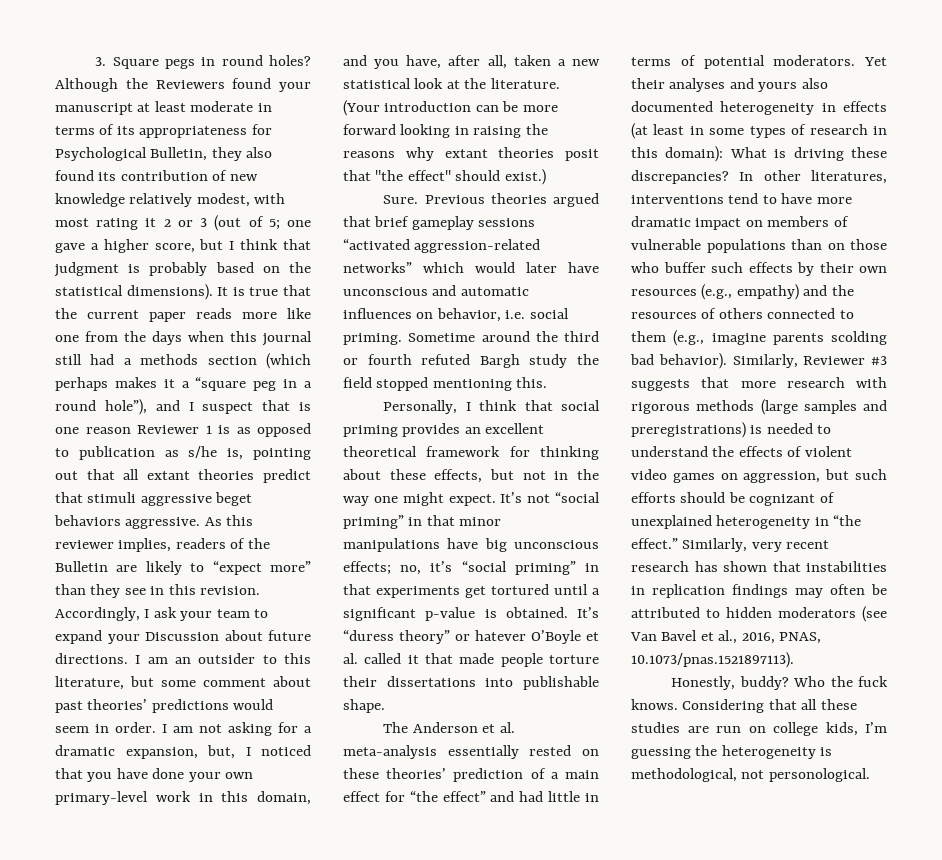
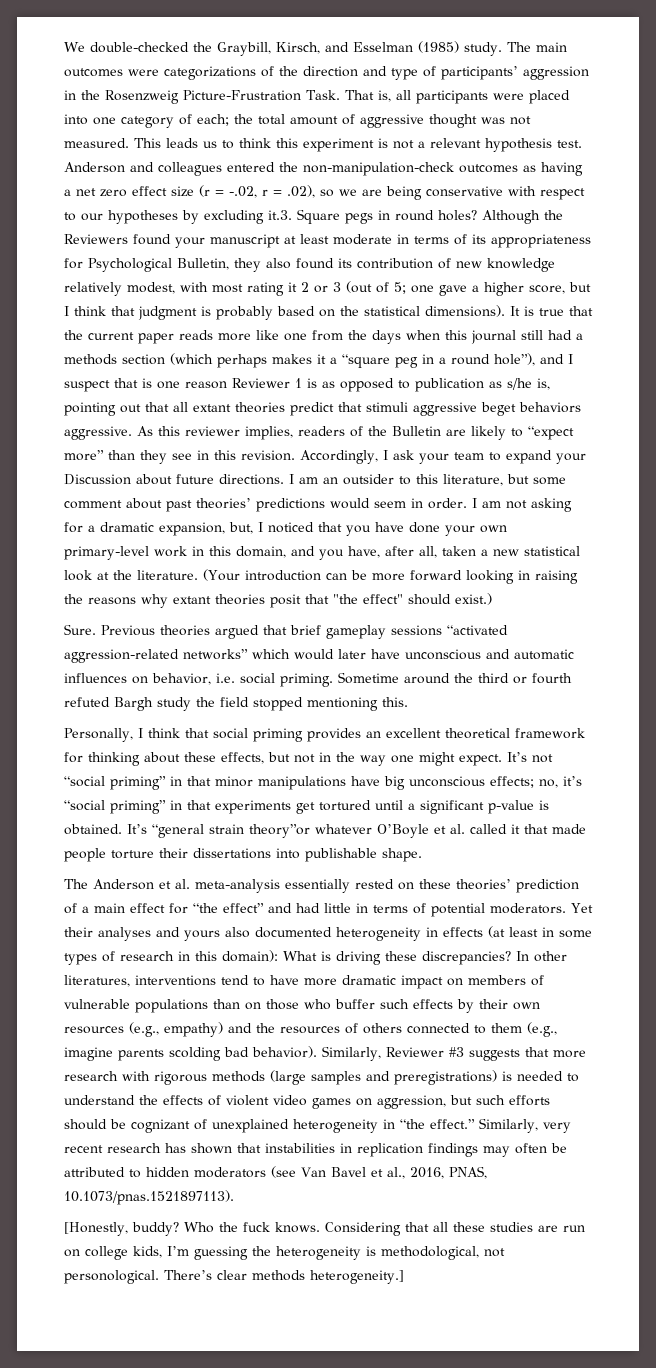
[95,57,107,66] 3. -> [64,41,567,56] [64,66,589,80] [64,90,570,104] [64,114,531,128] [64,138,582,152] [64,162,583,176] [64,185,585,200] [64,210,292,224] We double-checked the Graybill, Kirsch, and Esselman (1985) study. The main outcomes were categorizations of the direction and type of participants’ aggression in the Rosenzweig Picture-Frustration Task. That is, all participants were placed into one category of each; the total amount of aggressive thought was not measured. This leads us to think this experiment is not a relevant hypothesis test. Anderson and colleagues entered the non-manipulation-check outcomes as having a net zero effect size (r = -.02, r = .02), so we are being conservative with respect to our hypotheses by excluding it.3.
[343,630,526,644] “duress theory” or hatever -> [152,824,372,838] “general strain theory”or whatever
[671,676,736,690] Honestly, -> [64,1222,128,1236] [Honestly,
(870, 775) none -> [164,1270,404,1284] There’s clear methods heterogeneity.]

